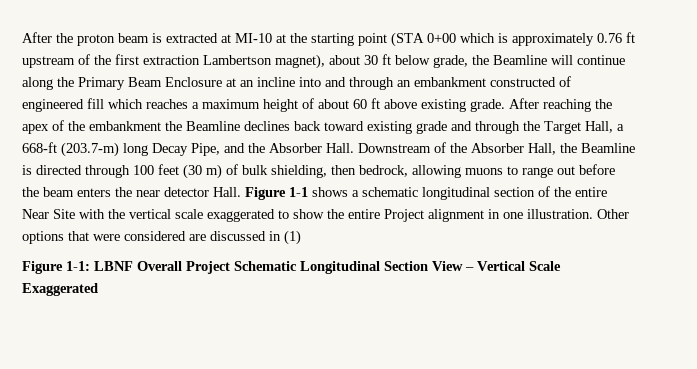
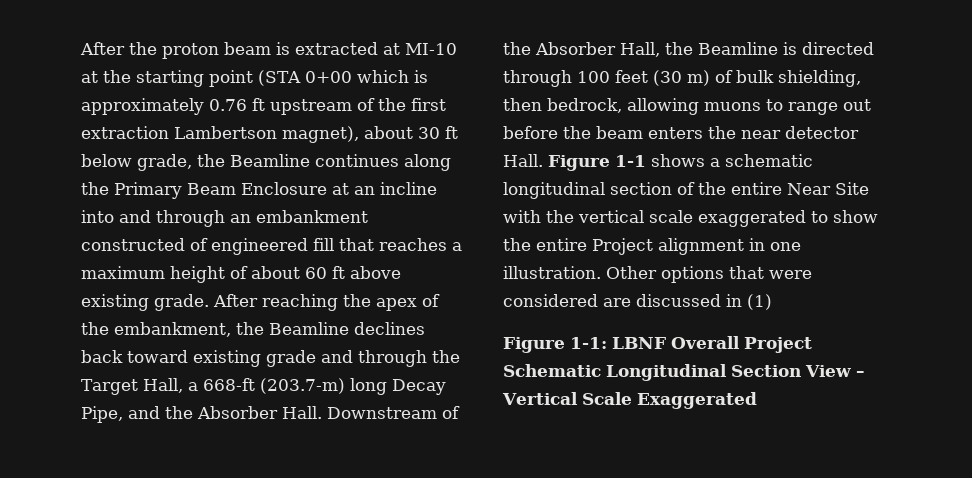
[551,55,625,65] will continue -> [315,154,399,167] continues
[108,99,143,109] which -> [339,238,374,251] that
[89,121,161,131] embankment -> [114,322,231,337] embankment,

